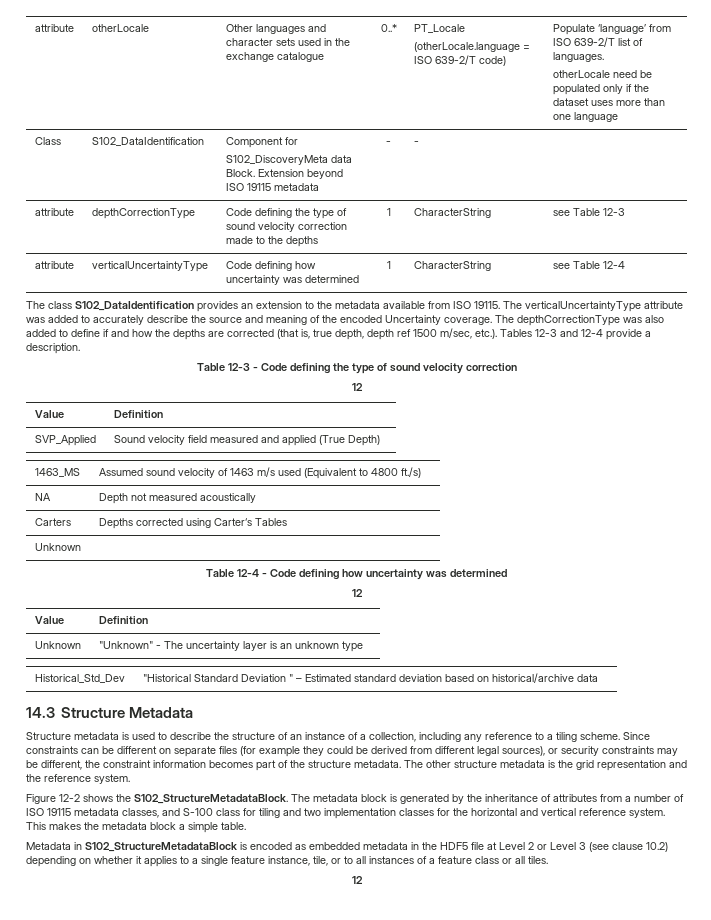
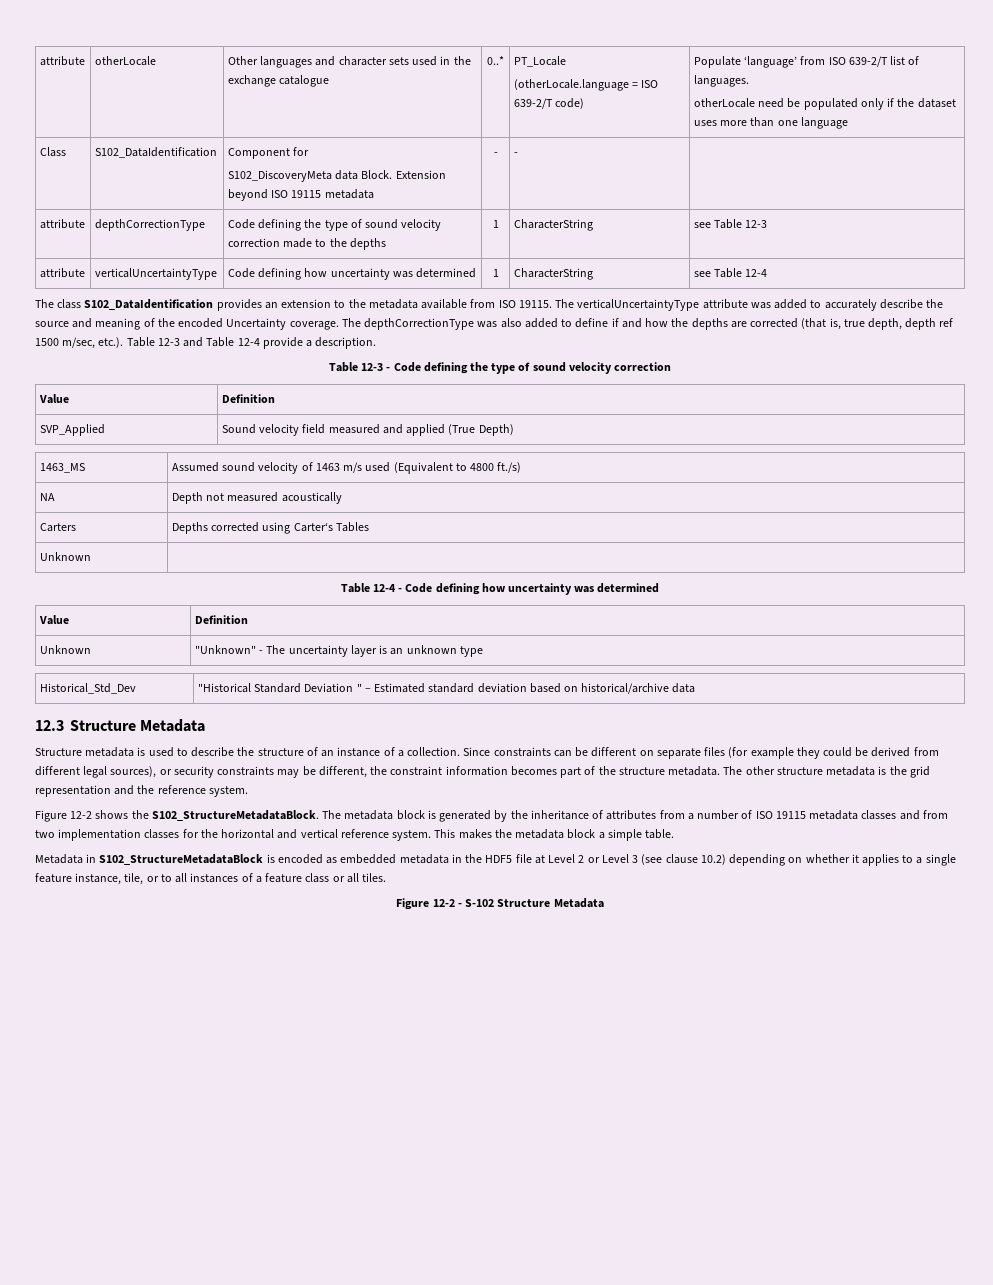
[500,329,532,337] Tables -> [126,337,155,347] Table
(578, 333) none -> [206,337,235,347] Table
[351,383,363,391] // 12 -> (672, 366) none
[351,589,363,597] // 12 -> (660, 588) none
[26,707,55,718] 14.3 -> [35,720,64,731] 12.3
[369,732,620,742] collection, including any reference to a tiling scheme. -> [407,747,461,756] collection.
[122,808,301,818] classes, and S-100 class for tiling and -> [861,810,948,820] classes and from
[351,876,363,884] 12 -> [396,898,604,910] Figure 12-2 - S-102 Structure Metadata

